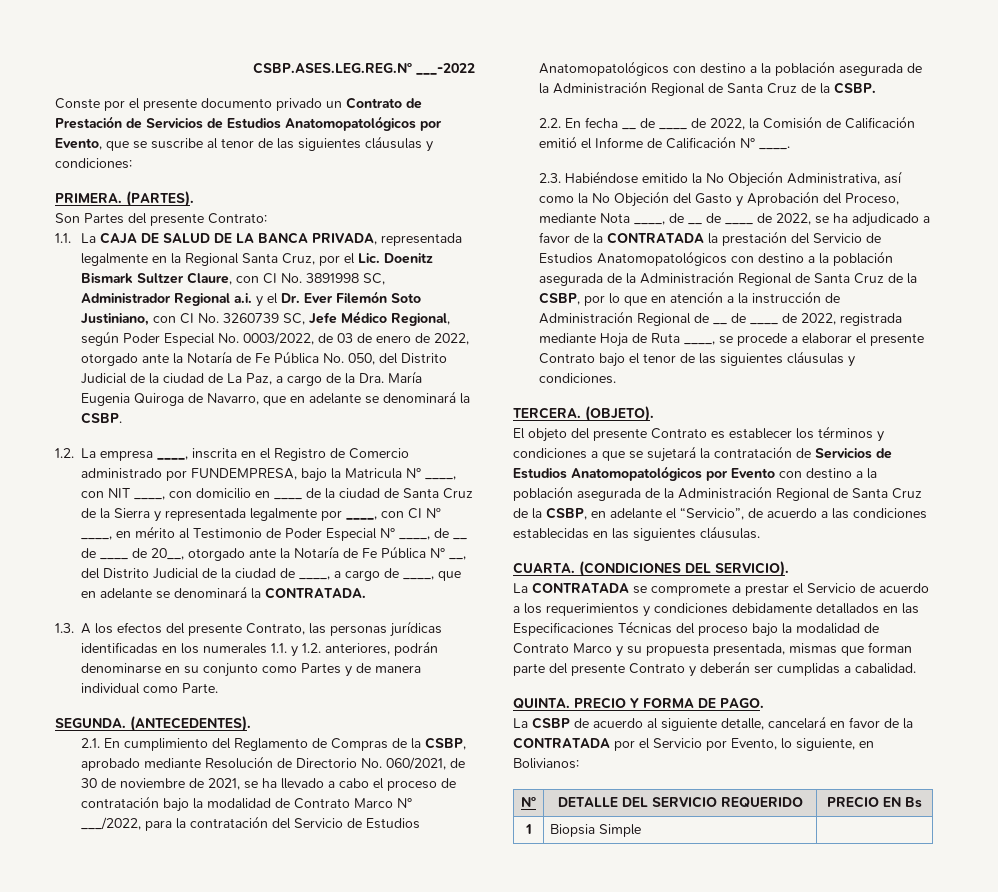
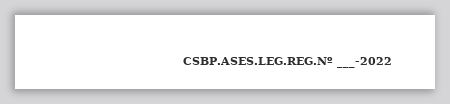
[55,97,422,111] [55,116,442,131] [55,136,433,152] [55,158,132,169] [55,191,194,207] [55,213,267,226] [55,232,463,246] [81,253,434,266] [81,272,386,285] [81,291,422,307] [81,311,451,326] [81,331,470,346] [81,351,448,366] [81,371,423,386] [81,391,471,406] [81,412,123,424] [55,448,410,461] [81,468,457,482] [81,488,271,500] [274,498,303,500] [306,488,474,499] [81,508,442,522] [81,526,450,541] [453,538,468,540] [81,548,97,558] [100,558,129,560] [132,546,467,561] [81,568,462,581] [81,586,367,599] [55,621,443,637] [81,641,439,657] [81,663,422,677] [81,683,219,694] [55,716,251,732] [81,737,467,751] [81,756,466,771] [81,778,457,791] [81,796,413,812] [81,816,421,831] [539,61,923,76] [539,81,877,96] [539,117,619,128] [622,128,637,130] [640,118,656,128] [659,128,688,130] [691,116,916,130] [539,136,791,150] [539,171,903,187] [539,191,900,207] [539,213,685,225] [688,223,703,225] [706,213,722,223] [725,223,754,225] [757,213,931,227] [539,231,882,246] [539,251,894,266] [539,271,918,286] [539,291,841,306] [539,311,710,326] [713,323,728,325] [731,313,747,323] [750,323,779,325] [782,313,903,326] [539,333,925,347] [539,351,856,367] [539,373,617,384] [513,406,654,422] [513,426,884,442] [513,446,892,462] [513,466,877,481] [513,486,922,501] [513,507,927,520] [513,526,760,541] [513,561,789,577] [513,582,929,596] [513,603,919,617] [513,621,879,637] [513,642,912,657] [513,661,916,677] [513,697,764,709] [513,716,913,731] [513,737,874,751] [513,758,579,769] [521,797,536,807] [557,796,803,808] [827,796,922,808] [524,824,532,834] [549,824,641,837] // Conste por el presente documento privado un Contrato de Prestación de Servicios de Estudios Anatomopatológicos por Evento, que se suscribe al tenor de las siguientes cláusulas y condiciones: // PRIMERA. (PARTES). // Son Partes del presente Contrato: // 1.1. La CAJA DE SALUD DE LA BANCA PRIVADA, representada legalmente en la Regional Santa Cruz, por el Lic. Doenitz Bismark Sultzer Claure, con CI No. 3891998 SC, Administrador Regional a.i. y el Dr. Ever Filemón Soto Justiniano, con CI No. 3260739 SC, Jefe Médico Regional, según Poder Especial No. 0003/2022, de 03 de enero de 2022, otorgado ante la Notaría de Fe Pública No. 050, del Distrito Judicial de la ciudad de La Paz, a cargo de la Dra. María Eugenia Quiroga de Navarro, que en adelante se denominará la CSBP. // 1.2. La empresa ____, inscrita en el Registro de Comercio administrado por FUNDEMPRESA, bajo la Matricula N° ____, con NIT ____, con domicilio en ____ de la ciudad de Santa Cruz de la Sierra y representada legalmente por ____, con CI Nº ____, en mérito al Testimonio de Poder Especial N° ____, de __ de ____ de 20__, otorgado ante la Notaría de Fe Pública N° __, del Distrito Judicial de la ciudad de ____, a cargo de ____, que en adelante se denominará la CONTRATADA. // 1.3. A los efectos del presente Contrato, las personas jurídicas identificadas en los numerales 1.1. y 1.2. anteriores, podrán denominarse en su conjunto como Partes y de manera individual como Parte. // SEGUNDA. (ANTECEDENTES). // 2.1. En cumplimiento del Reglamento de Compras de la CSBP, aprobado mediante Resolución de Directorio No. 060/2021, de 30 de noviembre de 2021, se ha llevado a cabo el proceso de contratación bajo la modalidad de Contrato Marco N° ___/2022, para la contratación del Servicio de Estudios Anatomopatológicos con destino a la población asegurada de la Administración Regional de Santa Cruz de la CSBP. // 2.2. En fecha __ de ____ de 2022, la Comisión de Calificación emitió el Informe de Calificación N° ____. // 2.3. Habiéndose emitido la No Objeción Administrativa, así como la No Objeción del Gasto y Aprobación del Proceso, mediante Nota ____, de __ de ____ de 2022, se ha adjudicado a favor de la CONTRATADA la prestación del Servicio de Estudios Anatomopatológicos con destino a la población asegurada de la Administración Regional de Santa Cruz de la CSBP, por lo que en atención a la instrucción de Administración Regional de __ de ____ de 2022, registrada mediante Hoja de Ruta ____, se procede a elaborar el presente Contrato bajo el tenor de las siguientes cláusulas y condiciones. // TERCERA. (OBJETO). // El objeto del presente Contrato es establecer los términos y condiciones a que se sujetará la contratación de Servicios de Estudios Anatomopatológicos por Evento con destino a la población asegurada de la Administración Regional de Santa Cruz de la CSBP, en adelante el “Servicio”, de acuerdo a las condiciones establecidas en las siguientes cláusulas. // CUARTA. (CONDICIONES DEL SERVICIO). // La CONTRATADA se compromete a prestar el Servicio de acuerdo a los requerimientos y condiciones debidamente detallados en las Especificaciones Técnicas del proceso bajo la modalidad de Contrato Marco y su propuesta presentada, mismas que forman parte del presente Contrato y deberán ser cumplidas a cabalidad. // QUINTA. PRECIO Y FORMA DE PAGO. // La CSBP de acuerdo al siguiente detalle, cancelará en favor de la CONTRATADA por el Servicio por Evento, lo siguiente, en Bolivianos: // Nº | DETALLE DEL SERVICIO REQUERIDO | PRECIO EN Bs // 1 | Biopsia Simple | -> (392, 62) none

